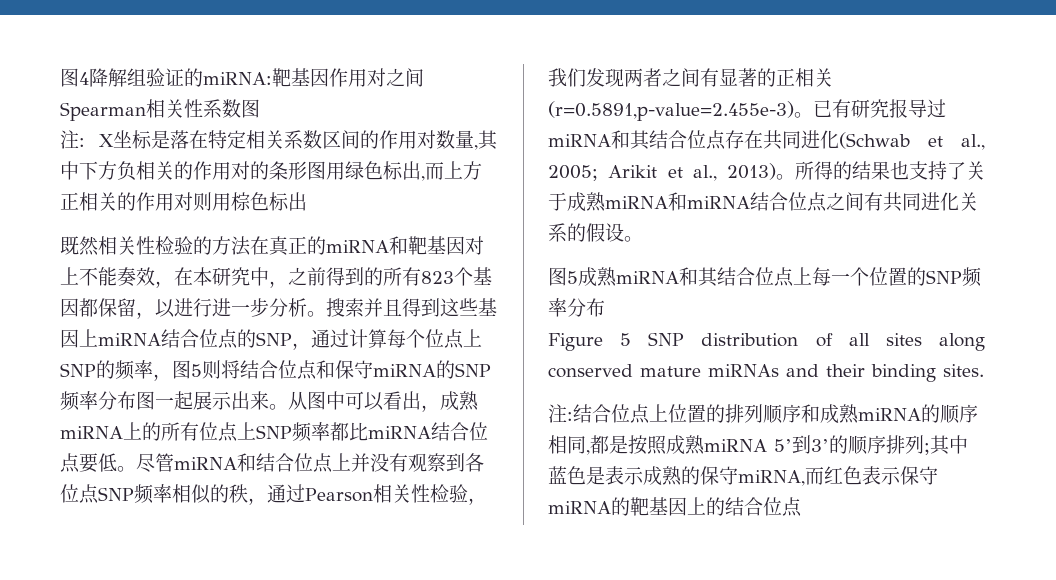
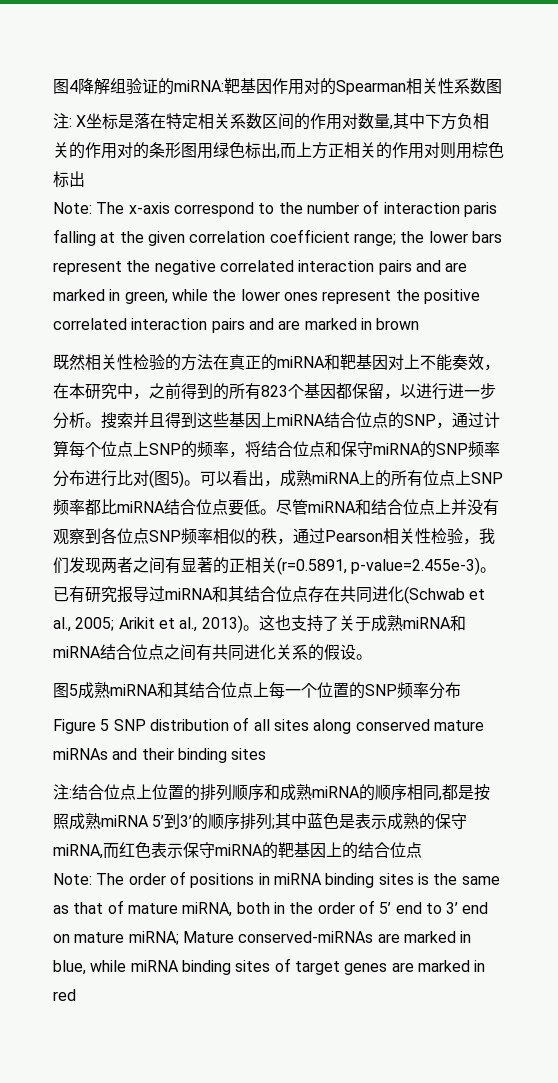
[386,68,424,87] 之间 -> [320,78,336,95] 的
(307, 201) none -> [53,200,497,217] [53,229,502,246] [53,260,468,275] [53,289,480,304] [53,318,420,333] // Note: The x-axis correspond to the number of interaction paris falling at the given correlation coefficient range; the lower bars represent the negative correlated interaction pairs and are marked in green, while the lower ones represent the positive correlated interaction pairs and are marked in brown
[172,360,221,379] 图5则 -> (245, 454) none
[136,391,345,410] 图一起展示出来。从图中 -> [85,470,200,488] 进行比对(图5)。
[548,101,794,121] (r=0.5891,p-value=2.455e-3) -> [277,557,481,575] (r=0.5891, p-value=2.455e-3)
[795,161,890,180] 所得的结果 -> [258,615,275,631] 这
[943,364,984,377] sites. -> [231,748,267,760] sites
(802, 507) none -> [53,871,500,888] [53,900,489,917] [53,931,472,945] [53,958,486,975] [53,989,76,1001] // Note: The order of positions in miRNA binding sites is the same as that of mature miRNA, both in the order of 5’ end to 3’ end on mature miRNA; Mature conserved-miRNAs are marked in blue, while miRNA binding sites of target genes are marked in red

